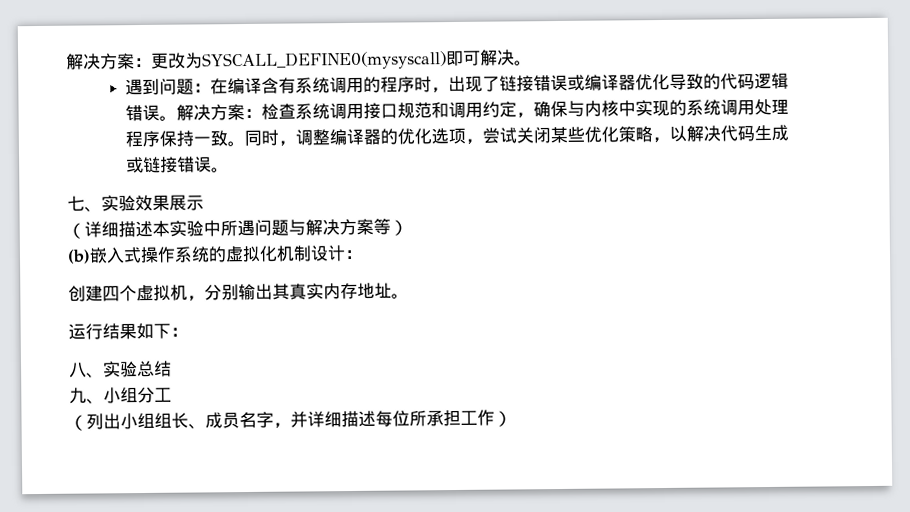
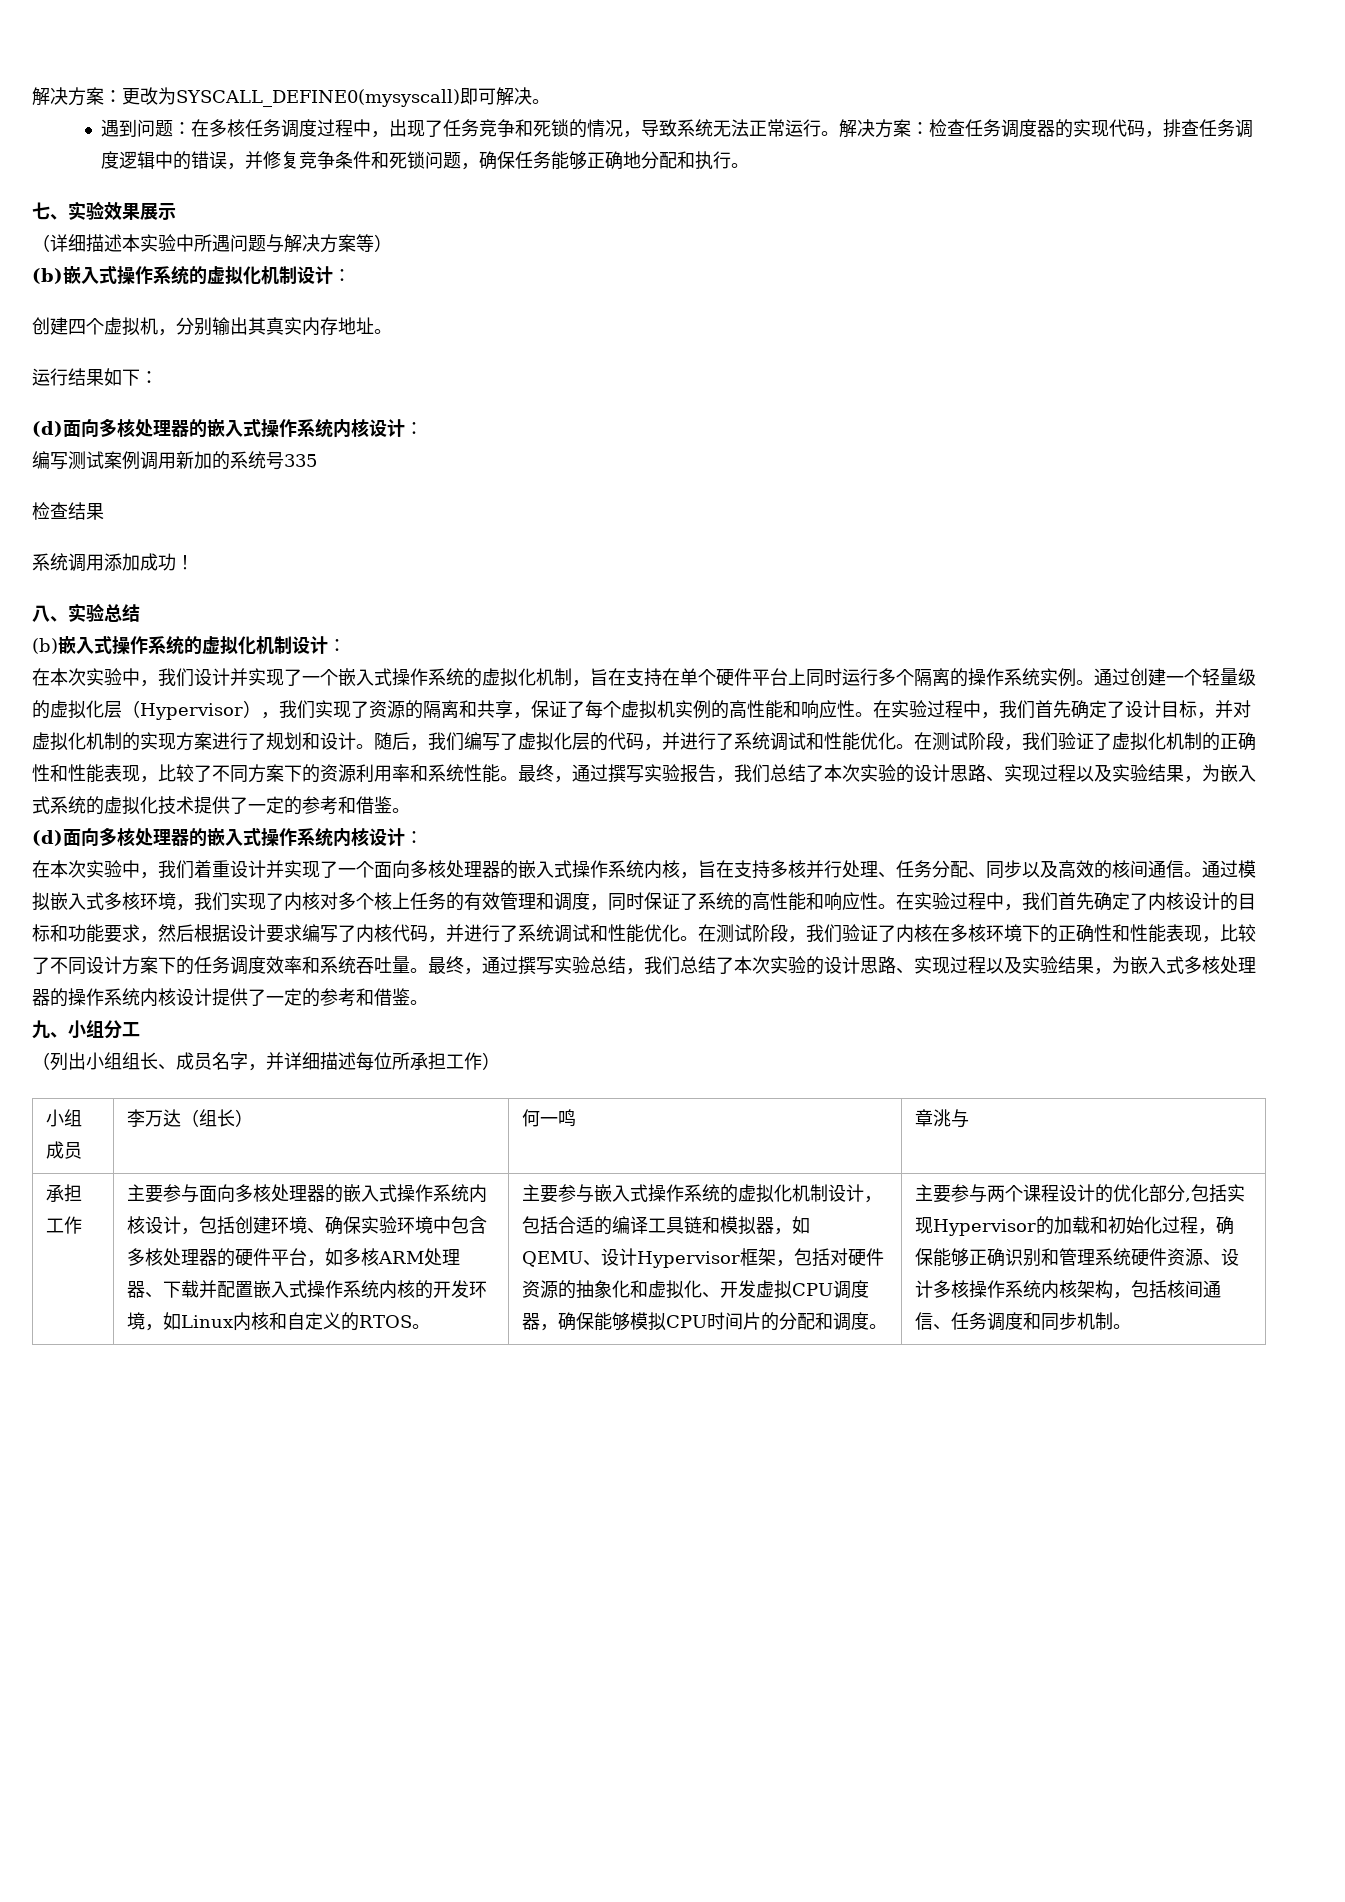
[226,72,789,95] [124,98,789,122] [124,124,789,148] [125,156,212,174] 编译含有系统调用的程序时，出现了链接错误或编译器优化导致的代码逻辑错误。解决方案：检查系统调用接口规范和调用约定，确保与内核中实现的系统调用处理程序保持一致。同时，调整编译器的优化选项，尝试关闭某些优化策略，以解决代码生成或链接错误 -> [208,119,1253,138] [100,151,731,170] 多核任务调度过程中，出现了任务竞争和死锁的情况，导致系统无法正常运行。解决方案：检查任务调度器的实现代码，排查任务调度逻辑中的错误，并修复竞争条件和死锁问题，确保任务能够正确地分配和执行
[68,360,172,378] 八、实验总结 -> [32,418,423,438] [32,451,317,470] [32,502,104,520] [32,553,194,572] [32,603,140,622] [32,635,346,655] [32,668,1256,687] [32,700,1251,720] [32,732,1256,751] [32,764,1256,783] [32,796,410,815] [32,827,423,847] [32,860,1256,879] [32,892,1256,911] [32,924,1256,943] [32,956,1256,975] [32,988,428,1007] (d)面向多核处理器的嵌入式操作系统内核设计： // 编写测试案例调用新加的系统号335 // 检查结果 // 系统调用添加成功！ // 八、实验总结 // (b)嵌入式操作系统的虚拟化机制设计： // 在本次实验中，我们设计并实现了一个嵌入式操作系统的虚拟化机制，旨在支持在单个硬件平台上同时运行多个隔离的操作系统实例。通过创建一个轻量级的虚拟化层（Hypervisor），我们实现了资源的隔离和共享，保证了每个虚拟机实例的高性能和响应性。在实验过程中，我们首先确定了设计目标，并对虚拟化机制的实现方案进行了规划和设计。随后，我们编写了虚拟化层的代码，并进行了系统调试和性能优化。在测试阶段，我们验证了虚拟化机制的正确性和性能表现，比较了不同方案下的资源利用率和系统性能。最终，通过撰写实验报告，我们总结了本次实验的设计思路、实现过程以及实验结果，为嵌入式系统的虚拟化技术提供了一定的参考和借鉴。 // (d)面向多核处理器的嵌入式操作系统内核设计： // 在本次实验中，我们着重设计并实现了一个面向多核处理器的嵌入式操作系统内核，旨在支持多核并行处理、任务分配、同步以及高效的核间通信。通过模拟嵌入式多核环境，我们实现了内核对多个核上任务的有效管理和调度，同时保证了系统的高性能和响应性。在实验过程中，我们首先确定了内核设计的目标和功能要求，然后根据设计要求编写了内核代码，并进行了系统调试和性能优化。在测试阶段，我们验证了内核在多核环境下的正确性和性能表现，比较了不同设计方案下的任务调度效率和系统吞吐量。最终，通过撰写实验总结，我们总结了本次实验的设计思路、实现过程以及实验结果，为嵌入式多核处理器的操作系统内核设计提供了一定的参考和借鉴。
(512, 418) none -> [46,1109,83,1127] [46,1141,83,1159] [127,1109,254,1127] [522,1109,577,1127] [915,1109,970,1128] [46,1184,83,1202] [46,1216,83,1234] [127,1184,488,1203] [127,1216,488,1235] [127,1248,461,1267] [127,1280,488,1299] [127,1312,431,1331] [522,1184,883,1203] [522,1216,811,1235] [522,1248,885,1268] [522,1280,870,1299] [522,1312,888,1331] [915,1184,1246,1203] [915,1216,1235,1236] [915,1248,1240,1267] [915,1280,1222,1299] [915,1312,1132,1331] // 小组成员 | 李万达（组长） | 何一鸣 | 章洮与 // 承担工作 | 主要参与面向多核处理器的嵌入式操作系统内核设计，包括创建环境、确保实验环境中包含多核处理器的硬件平台，如多核ARM处理器、下载并配置嵌入式操作系统内核的开发环境，如Linux内核和自定义的RTOS。 | 主要参与嵌入式操作系统的虚拟化机制设计，包括合适的编译工具链和模拟器，如QEMU、设计Hypervisor框架，包括对硬件资源的抽象化和虚拟化、开发虚拟CPU调度器，确保能够模拟CPU时间片的分配和调度。 | 主要参与两个课程设计的优化部分,包括实现Hypervisor的加载和初始化过程，确保能够正确识别和管理系统硬件资源、设计多核操作系统内核架构，包括核间通信、任务调度和同步机制。

